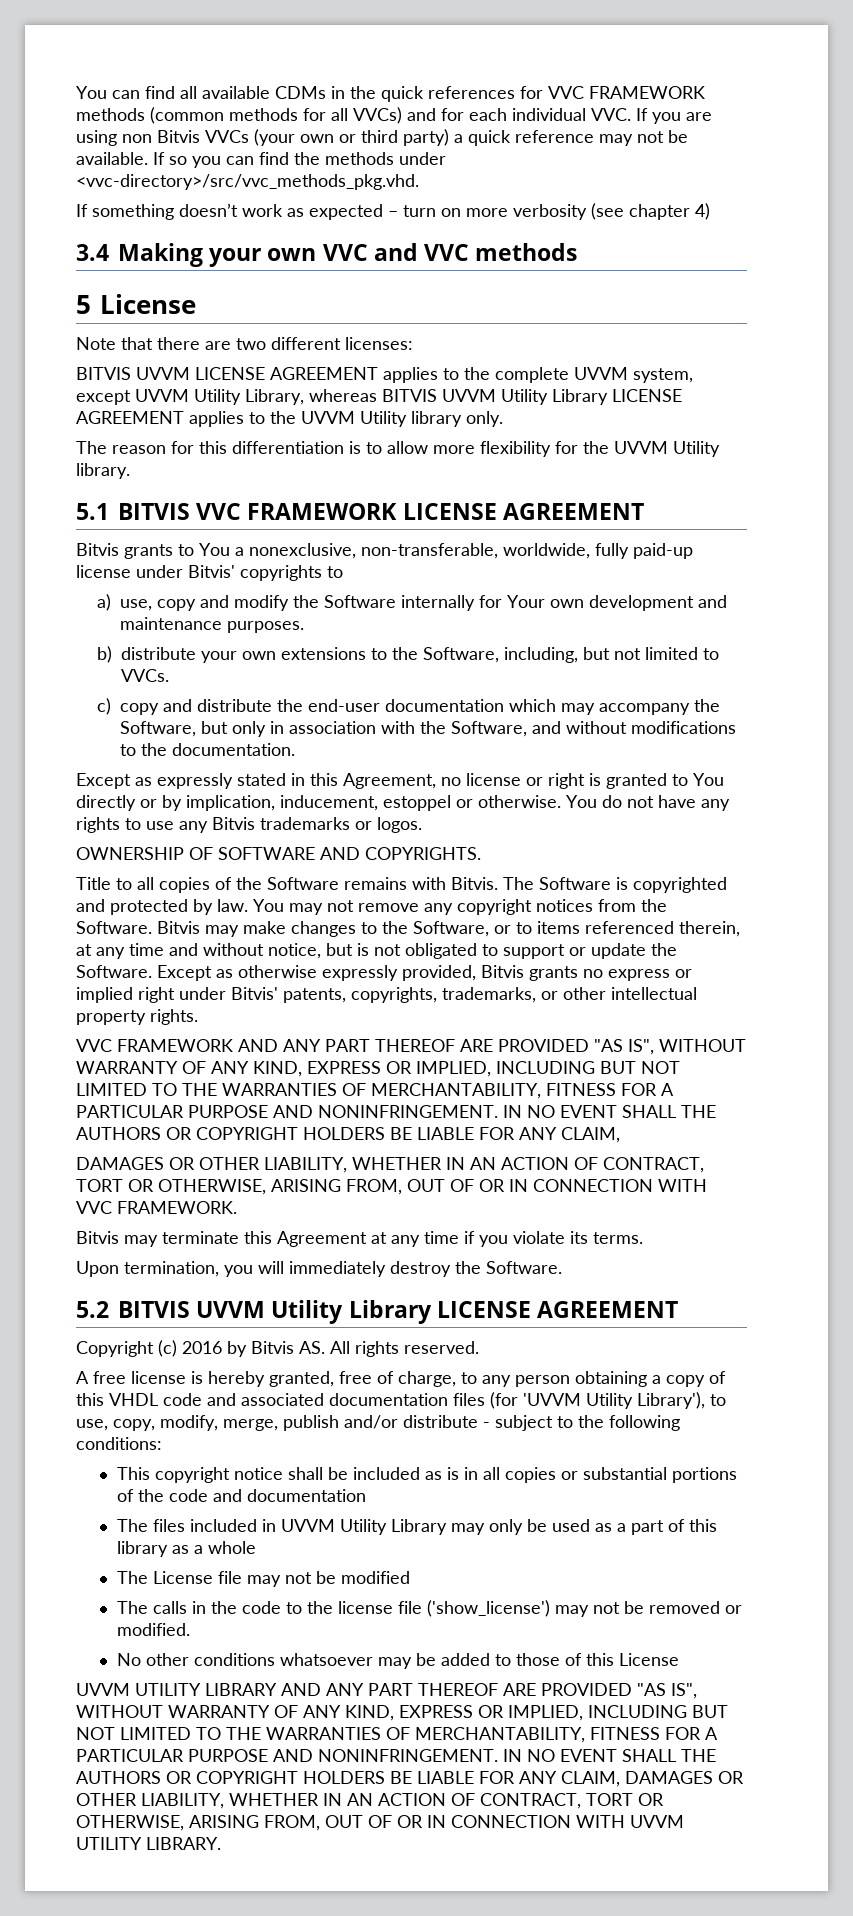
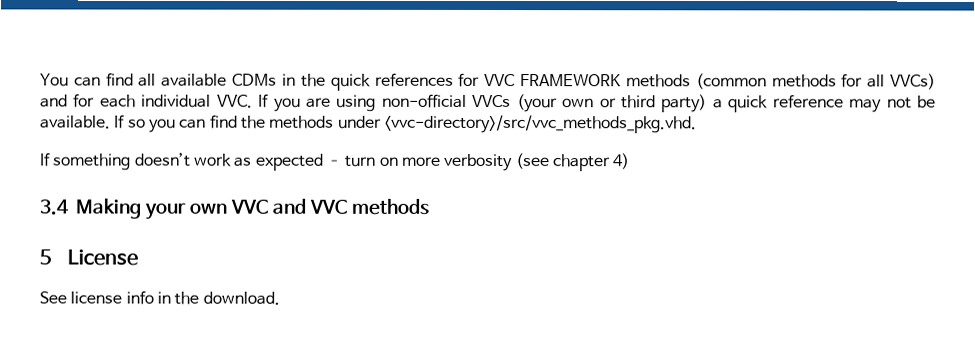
[122,130,200,143] non Bitvis -> [381,93,467,108] non-official
[76,337,413,350] [76,367,693,383] [76,389,682,405] [76,411,503,427] [76,441,720,457] [76,463,130,479] [76,503,644,520] [76,543,693,559] [76,565,343,581] [96,594,727,611] [119,617,304,633] [96,646,719,663] [120,669,169,682] [96,698,720,715] [119,721,736,737] [119,743,295,756] [76,773,724,789] [76,795,730,811] [76,817,422,833] [76,847,481,860] [76,877,727,893] [76,899,667,915] [76,921,740,937] [76,943,677,959] [76,965,692,981] [76,987,697,1003] [76,1009,198,1025] [76,1039,746,1055] [76,1061,680,1077] [76,1083,674,1099] [76,1105,716,1118] [76,1127,620,1143] [76,1157,704,1173] [76,1179,707,1195] [76,1201,237,1214] [76,1231,643,1247] [76,1261,562,1277] [76,1300,679,1324] [76,1340,479,1357] [76,1371,726,1387] [76,1392,726,1409] [76,1415,680,1431] [76,1437,162,1450] [116,1467,737,1483] [116,1489,366,1502] [116,1519,717,1535] [116,1541,256,1557] [116,1571,410,1587] [116,1600,742,1617] [116,1623,190,1636] [116,1653,679,1669] [76,1683,697,1699] [76,1705,728,1721] [76,1727,718,1743] [76,1749,716,1762] [76,1771,744,1787] [76,1793,664,1809] [76,1815,684,1831] [76,1837,221,1850] Note that there are two different licenses: // BITVIS UVVM LICENSE AGREEMENT applies to the complete UVVM system, except UVVM Utility Library, whereas BITVIS UVVM Utility Library LICENSE AGREEMENT applies to the UVVM Utility library only. // The reason for this differentiation is to allow more flexibility for the UVVM Utility library. // 5.1 BITVIS VVC FRAMEWORK LICENSE AGREEMENT // Bitvis grants to You a nonexclusive, non-transferable, worldwide, fully paid-up license under Bitvis' copyrights to // a) use, copy and modify the Software internally for Your own development and maintenance purposes. // b) distribute your own extensions to the Software, including, but not limited to VVCs. // c) copy and distribute the end-user documentation which may accompany the Software, but only in association with the Software, and without modifications to the documentation. // Except as expressly stated in this Agreement, no license or right is granted to You directly or by implication, inducement, estoppel or otherwise. You do not have any rights to use any Bitvis trademarks or logos. // OWNERSHIP OF SOFTWARE AND COPYRIGHTS. // Title to all copies of the Software remains with Bitvis. The Software is copyrighted and protected by law. You may not remove any copyright notices from the Software. Bitvis may make changes to the Software, or to items referenced therein, at any time and without notice, but is not obligated to support or update the Software. Except as otherwise expressly provided, Bitvis grants no express or implied right under Bitvis' patents, copyrights, trademarks, or other intellectual property rights. // VVC FRAMEWORK AND ANY PART THEREOF ARE PROVIDED "AS IS", WITHOUT WARRANTY OF ANY KIND, EXPRESS OR IMPLIED, INCLUDING BUT NOT LIMITED TO THE WARRANTIES OF MERCHANTABILITY, FITNESS FOR A PARTICULAR PURPOSE AND NONINFRINGEMENT. IN NO EVENT SHALL THE AUTHORS OR COPYRIGHT HOLDERS BE LIABLE FOR ANY CLAIM, // DAMAGES OR OTHER LIABILITY, WHETHER IN AN ACTION OF CONTRACT, TORT OR OTHERWISE, ARISING FROM, OUT OF OR IN CONNECTION WITH VVC FRAMEWORK. // Bitvis may terminate this Agreement at any time if you violate its terms. // Upon termination, you will immediately destroy the Software. // 5.2 BITVIS UVVM Utility Library LICENSE AGREEMENT // Copyright (c) 2016 by Bitvis AS. All rights reserved. // A free license is hereby granted, free of charge, to any person obtaining a copy of this VHDL code and associated documentation files (for 'UVVM Utility Library'), to use, copy, modify, merge, publish and/or distribute - subject to the following conditions: // This copyright notice shall be included as is in all copies or substantial portions of the code and documentation // The files included in UVVM Utility Library may only be used as a part of this library as a whole // The License file may not be modified // The calls in the code to the license file ('show_license') may not be removed or modified. // No other conditions whatsoever may be added to those of this License // UVVM UTILITY LIBRARY AND ANY PART THEREOF ARE PROVIDED "AS IS", WITHOUT WARRANTY OF ANY KIND, EXPRESS OR IMPLIED, INCLUDING BUT NOT LIMITED TO THE WARRANTIES OF MERCHANTABILITY, FITNESS FOR A PARTICULAR PURPOSE AND NONINFRINGEMENT. IN NO EVENT SHALL THE AUTHORS OR COPYRIGHT HOLDERS BE LIABLE FOR ANY CLAIM, DAMAGES OR OTHER LIABILITY, WHETHER IN AN ACTION OF CONTRACT, TORT OR OTHERWISE, ARISING FROM, OUT OF OR IN CONNECTION WITH UVVM UTILITY LIBRARY. -> [39,290,280,305] See license info in the download.

